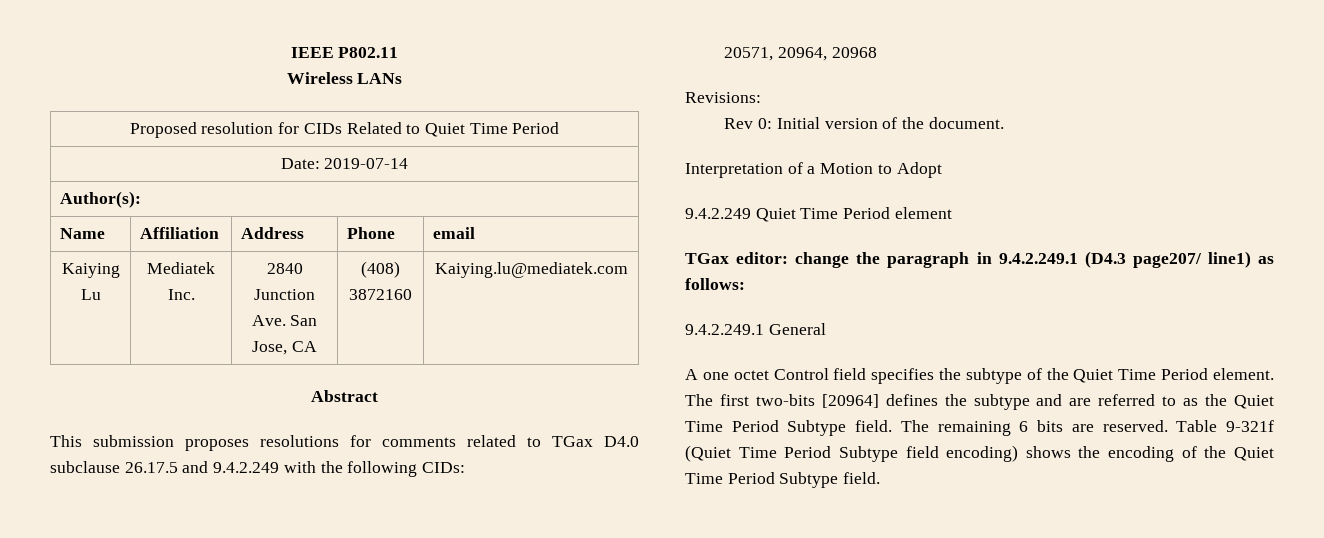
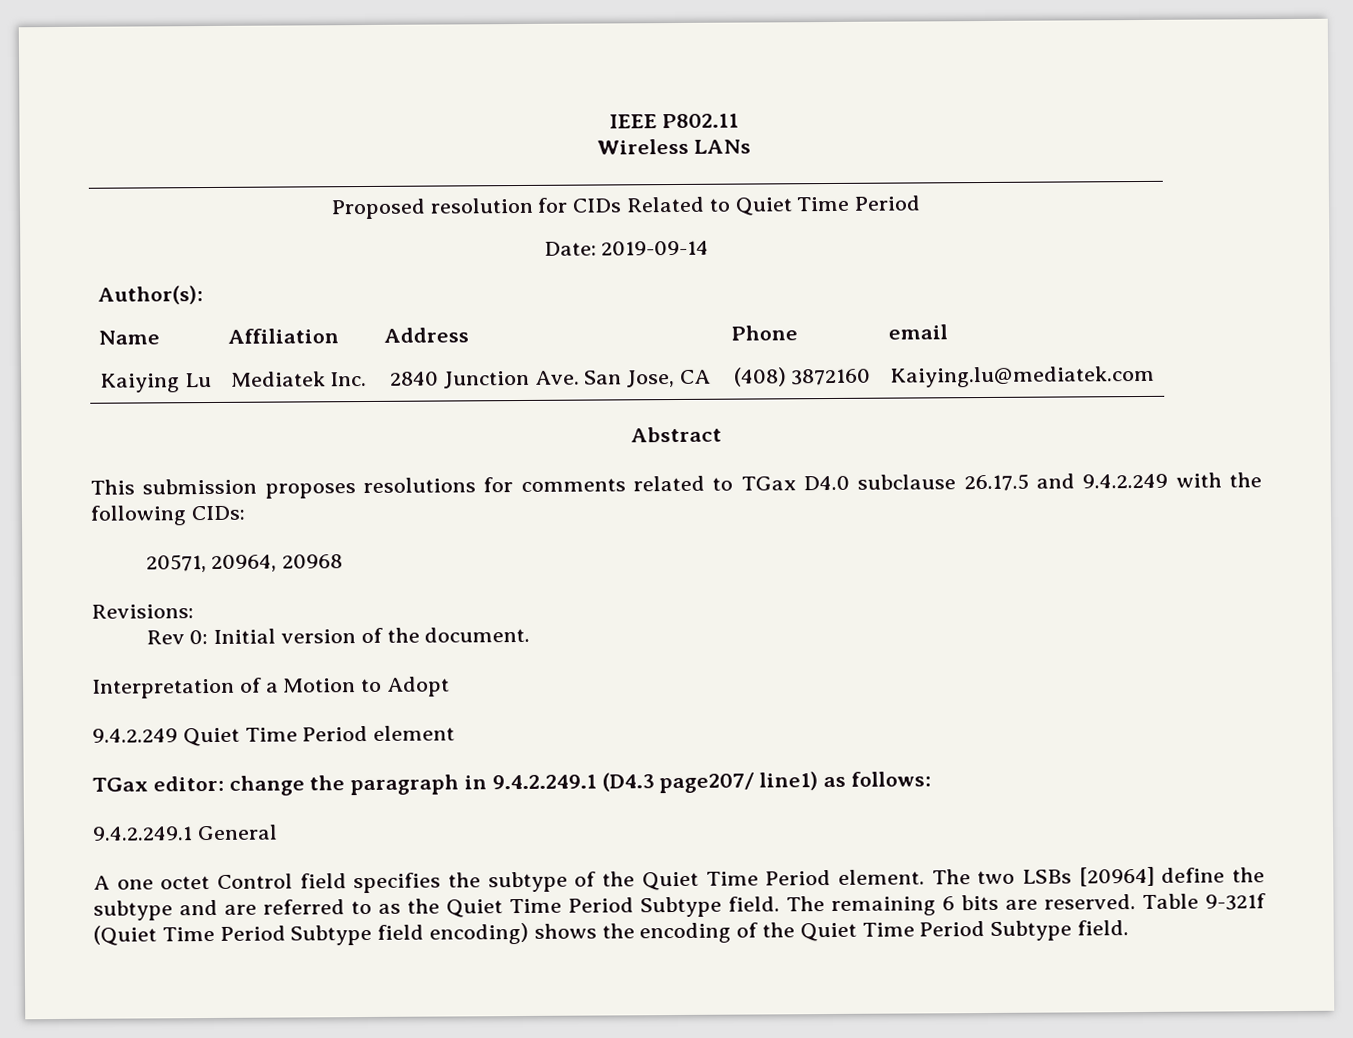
[324,158,409,169] 2019-07-14 -> [601,240,710,256] 2019-09-14
[719,394,938,408] first two-bits [20964] defines -> [977,866,1226,887] two LSBs [20964] define

